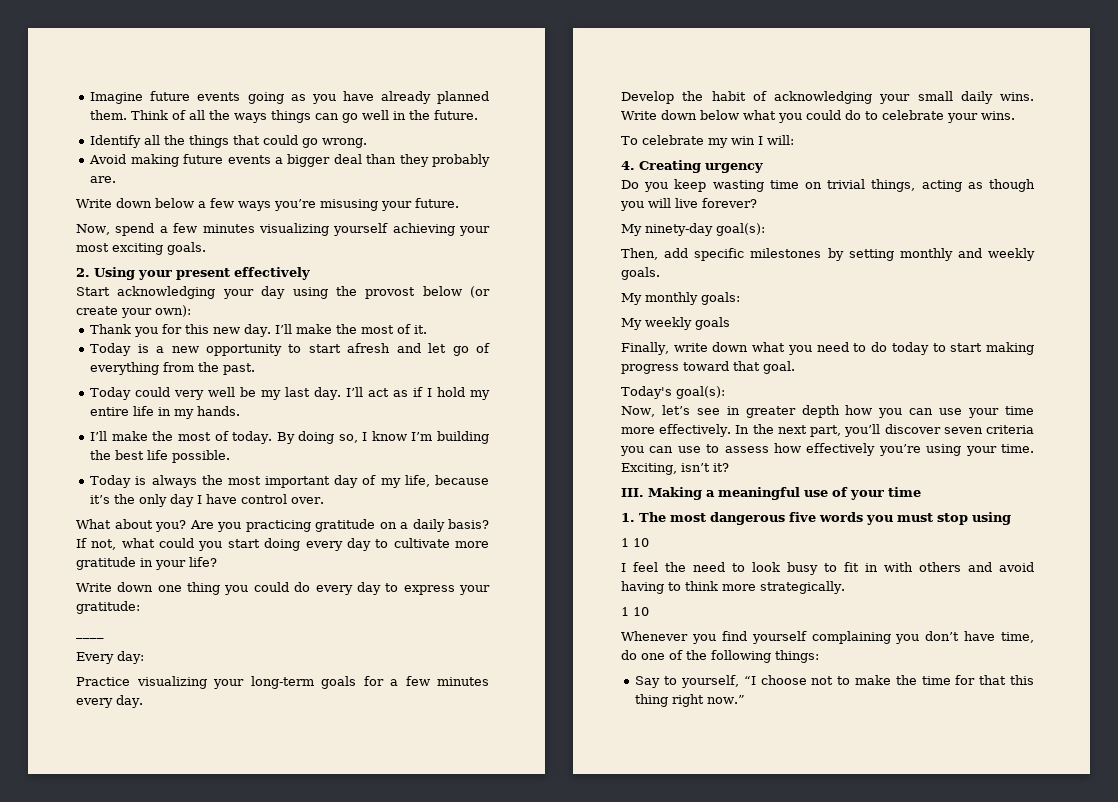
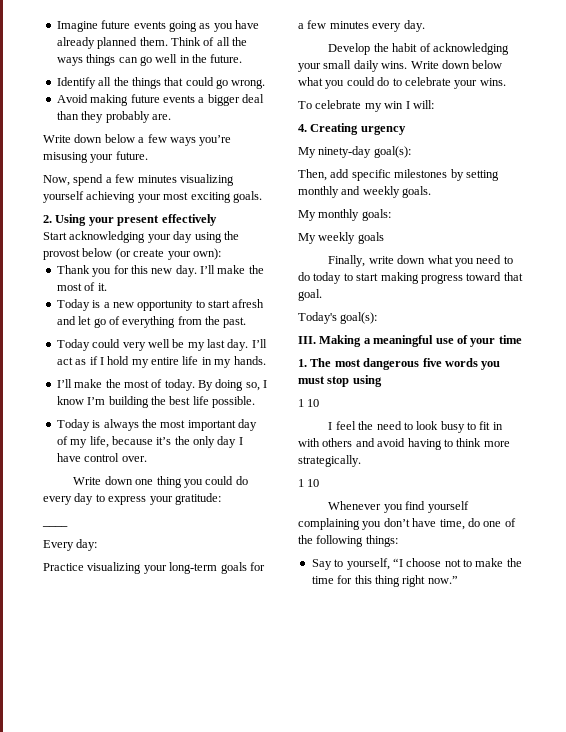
[76,519,489,532] [76,538,490,551] [76,557,217,570] // What about you? Are you practicing gratitude on a daily basis? If not, what could you start doing every day to cultivate more gratitude in your life? -> (147, 459) none
[621,179,1035,192] [620,198,757,211] // Do you keep wasting time on trivial things, acting as though you will live forever? -> (406, 130) none
[621,405,1034,418] [621,424,1034,437] [620,443,1034,456] [621,463,729,475] // Now, let’s see in greater depth how you can use your time more effectively. In the next part, you’ll discover seven criteria you can use to assess how effectively you’re using your time. Exciting, isn’t it? -> (378, 318) none
[979,675,1007,685] that -> (353, 579) none

